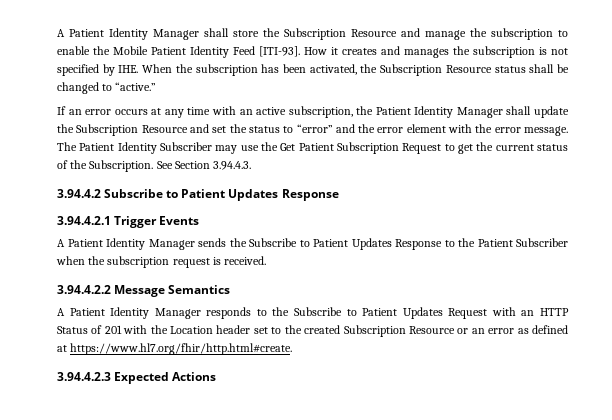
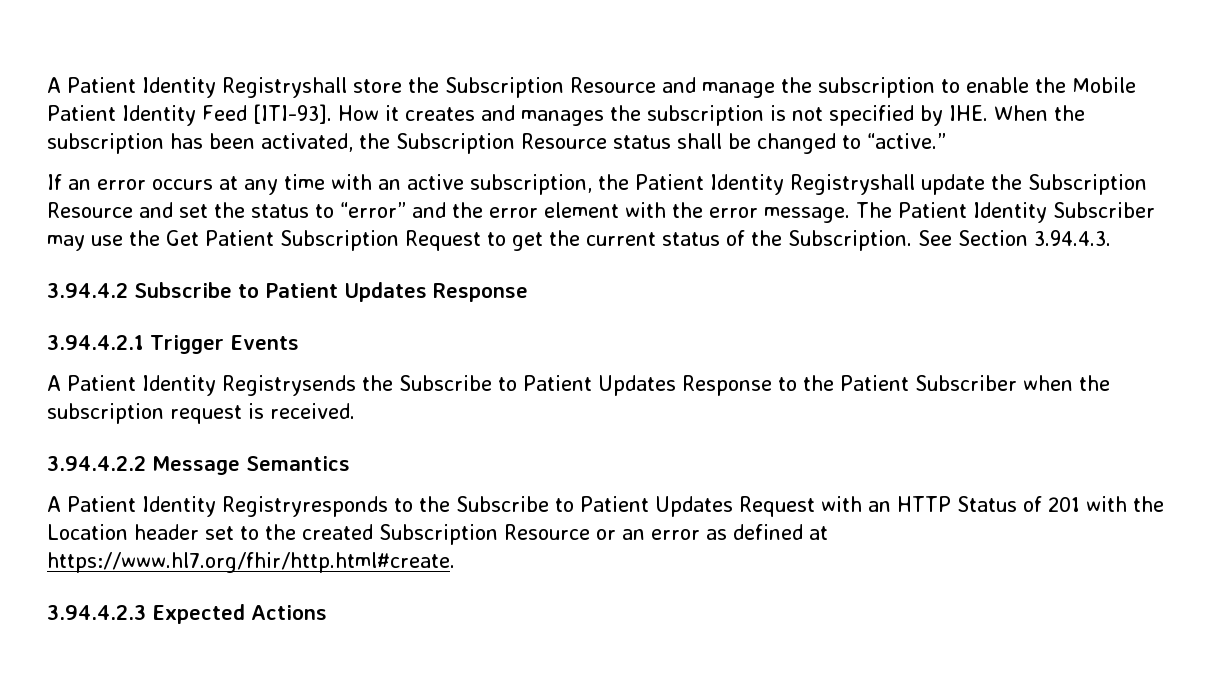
[57,28,229,40] A Patient Identity Manager shall -> [47,77,347,98] A Patient Identity Registryshall
[456,106,532,118] Manager shall -> [790,174,915,195] Registryshall
[148,238,226,250] Manager sends -> [222,375,356,396] Registrysends
[154,307,252,319] Manager responds -> [222,496,388,517] Registryresponds

